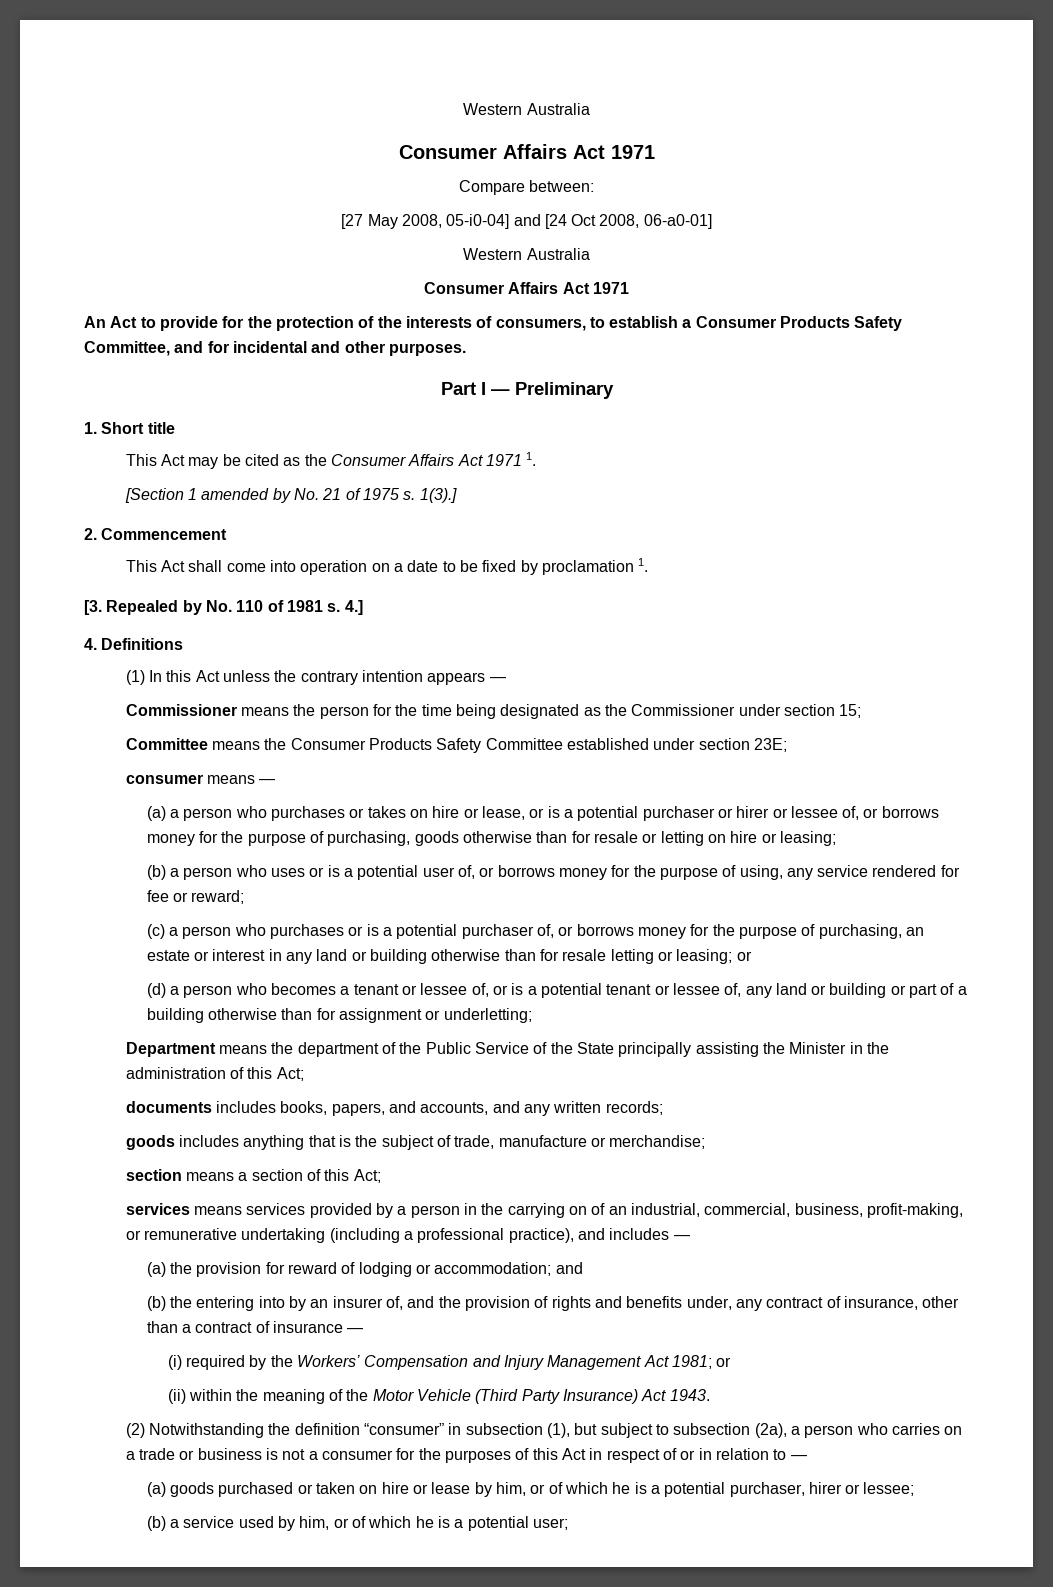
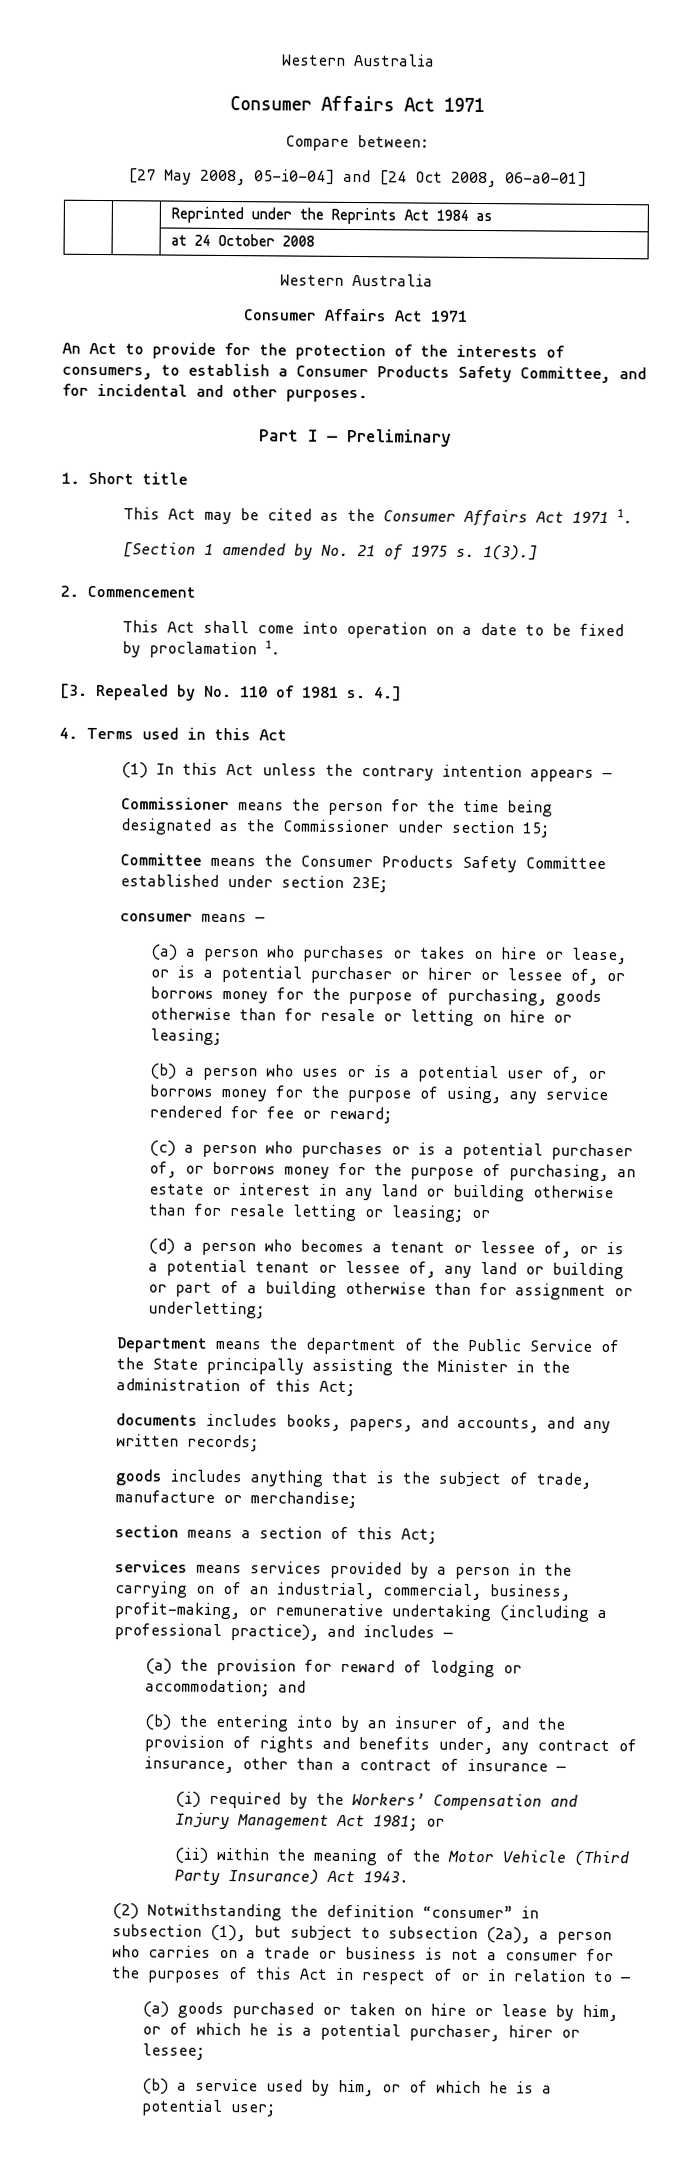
(712, 221) none -> [171,206,494,225] [171,233,316,247] // | | Reprinted under the Reprints Act 1984 as // | | at 24 October 2008
[101,638,184,650] Definitions -> [86,727,287,741] Terms used in this Act

